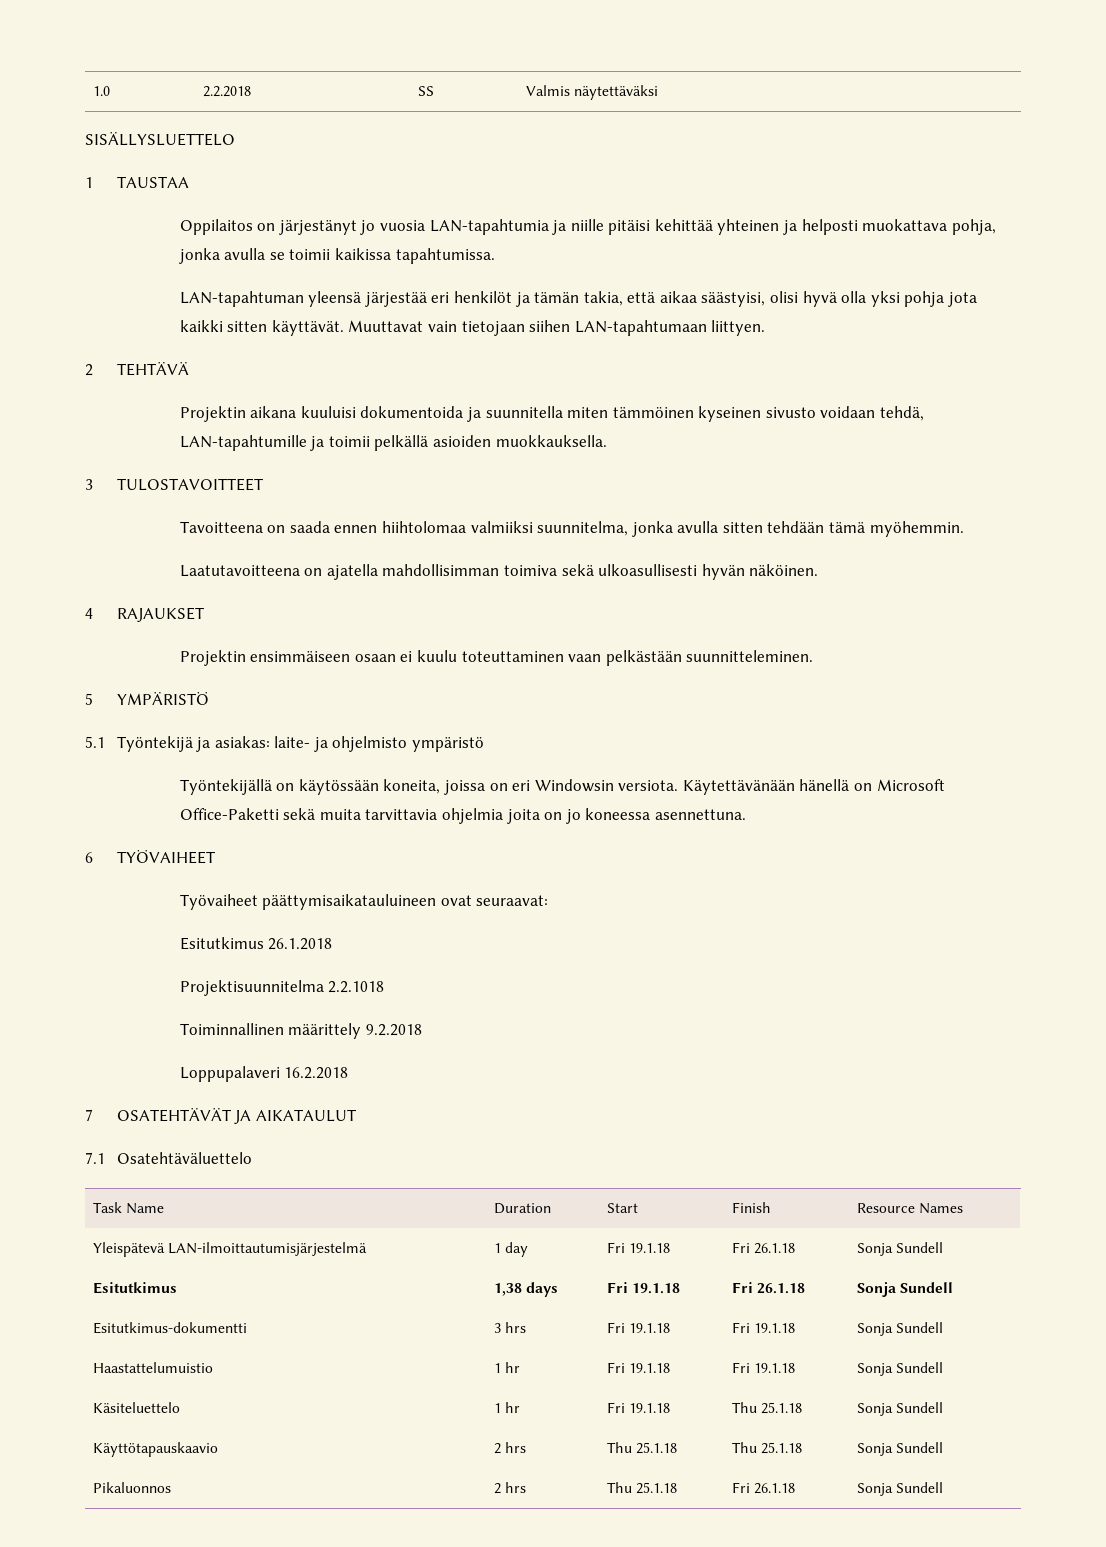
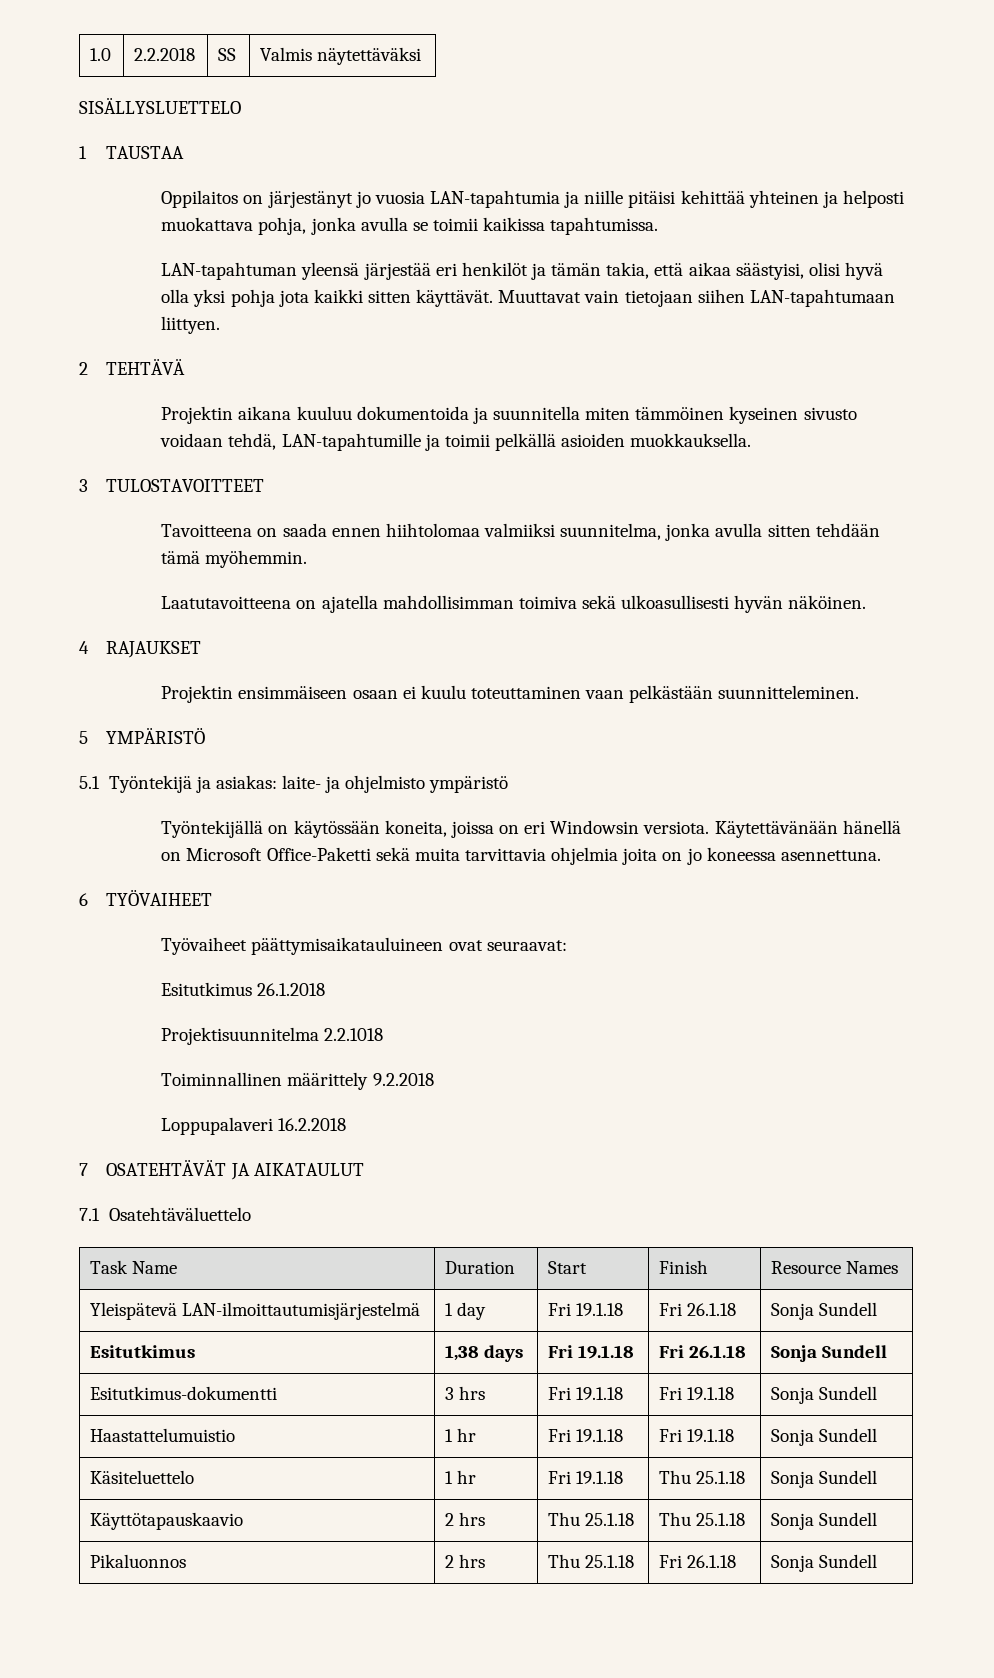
[300,406,356,418] kuuluisi -> [296,406,352,420] kuuluu

